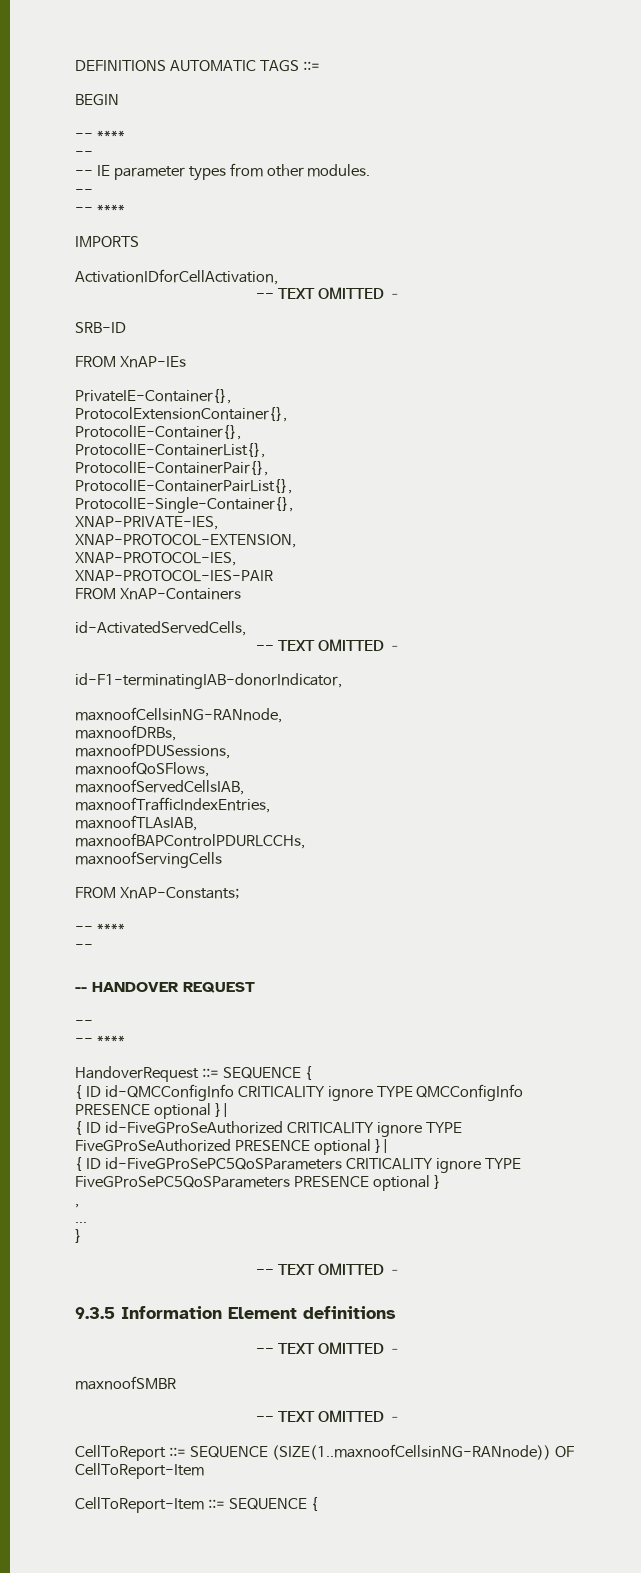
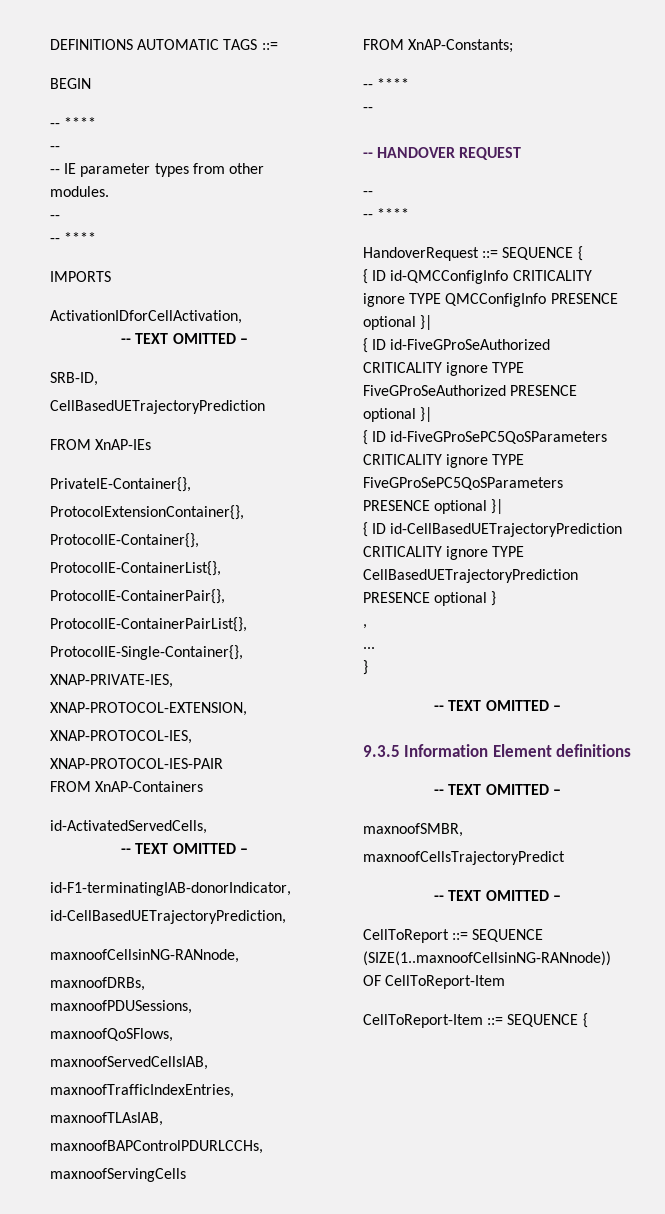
[75,322,126,333] SRB-ID -> [50,372,98,386] [50,400,265,414] SRB-ID, // CellBasedUETrajectoryPrediction
(342, 681) none -> [50,910,286,924] // id-CellBasedUETrajectoryPrediction,
(430, 1183) none -> [491,499,504,514] [363,522,623,537] [363,546,525,560] [363,569,578,583] [363,592,488,606] }| // { ID id-CellBasedUETrajectoryPrediction CRITICALITY ignore TYPE CellBasedUETrajectoryPrediction PRESENCE optional
[75,1376,176,1390] maxnoofSMBR -> [363,823,463,837] [363,851,565,865] maxnoofSMBR, // maxnoofCellsTrajectoryPredict

